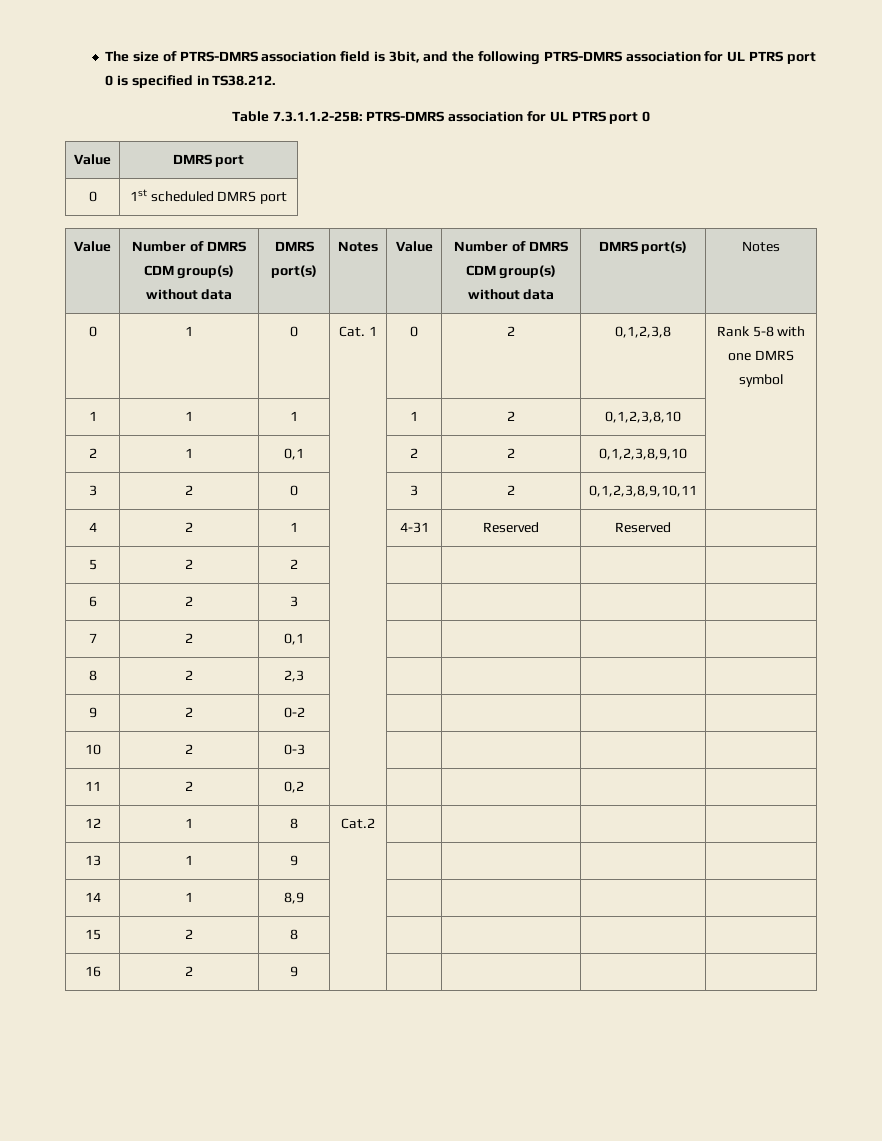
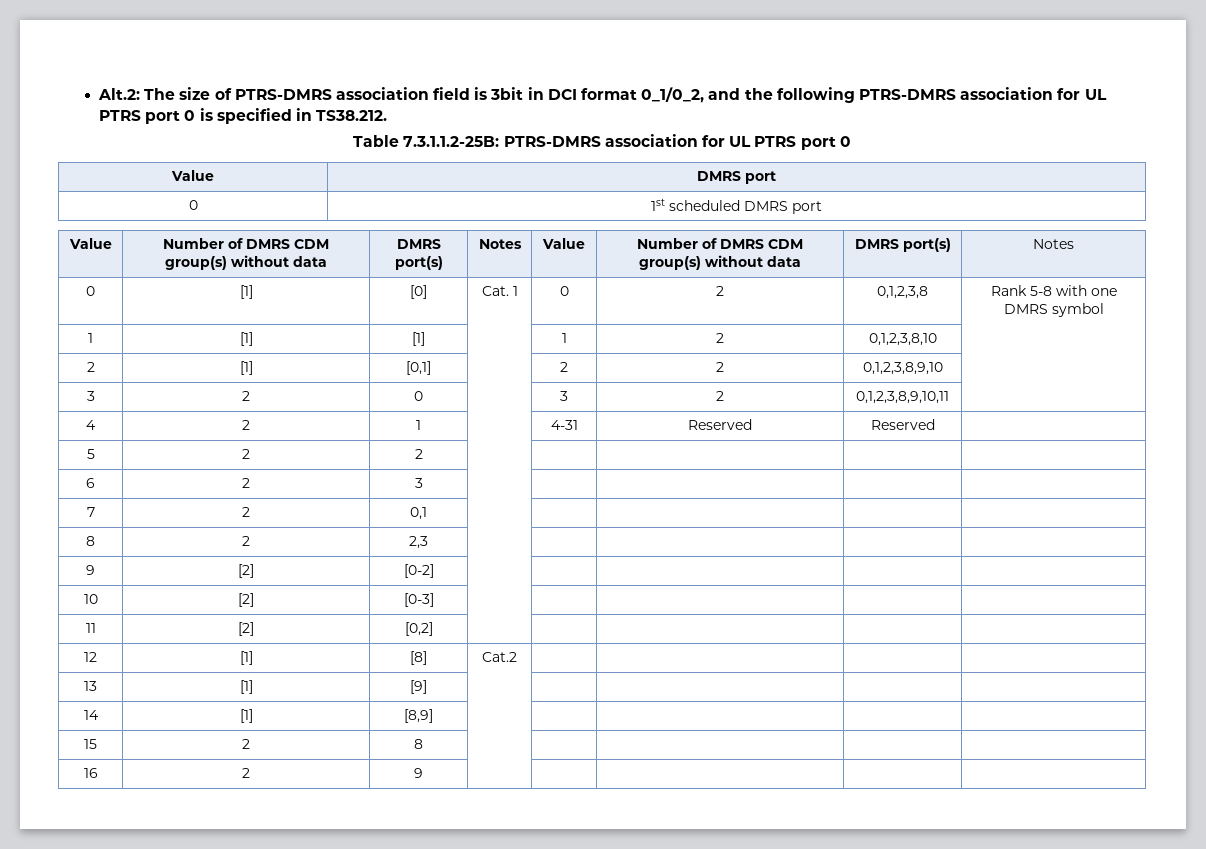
(105, 56) none -> [97,88,140,100] Alt.2:
[388,51,420,63] 3bit, -> [490,87,705,103] 3bit in DCI format 0_1/0_2,
[185,326,193,336] [290,326,298,337] 1 | 0 -> [239,285,253,299] [410,285,427,299] [1] | [0]
[185,411,193,421] [290,411,298,421] 1 | 1 -> [239,332,253,346] [412,332,425,346] [1] | [1]
[185,448,193,458] [284,448,304,460] 1 | 0,1 -> [239,361,253,375] [406,361,431,375] [1] | [0,1]
[185,707,193,717] [283,707,305,718] 2 | 0-2 -> [238,564,254,578] [403,564,434,578] [2] | [0-2]
[185,744,193,754] [283,744,305,755] 2 | 0-3 -> [238,593,254,607] [403,593,434,607] [2] | [0-3]
[185,781,193,791] [284,781,304,793] 2 | 0,2 -> [238,622,254,636] [404,622,433,636] [2] | [0,2]
[185,818,193,828] [290,818,298,829] 1 | 8 -> [239,651,253,665] [410,651,427,665] [1] | [8]
[185,855,193,865] [290,855,298,866] 1 | 9 -> [239,680,253,694] [410,680,427,694] [1] | [9]
[185,892,193,902] [284,892,304,904] 1 | 8,9 -> [239,709,253,723] [404,709,433,723] [1] | [8,9]

